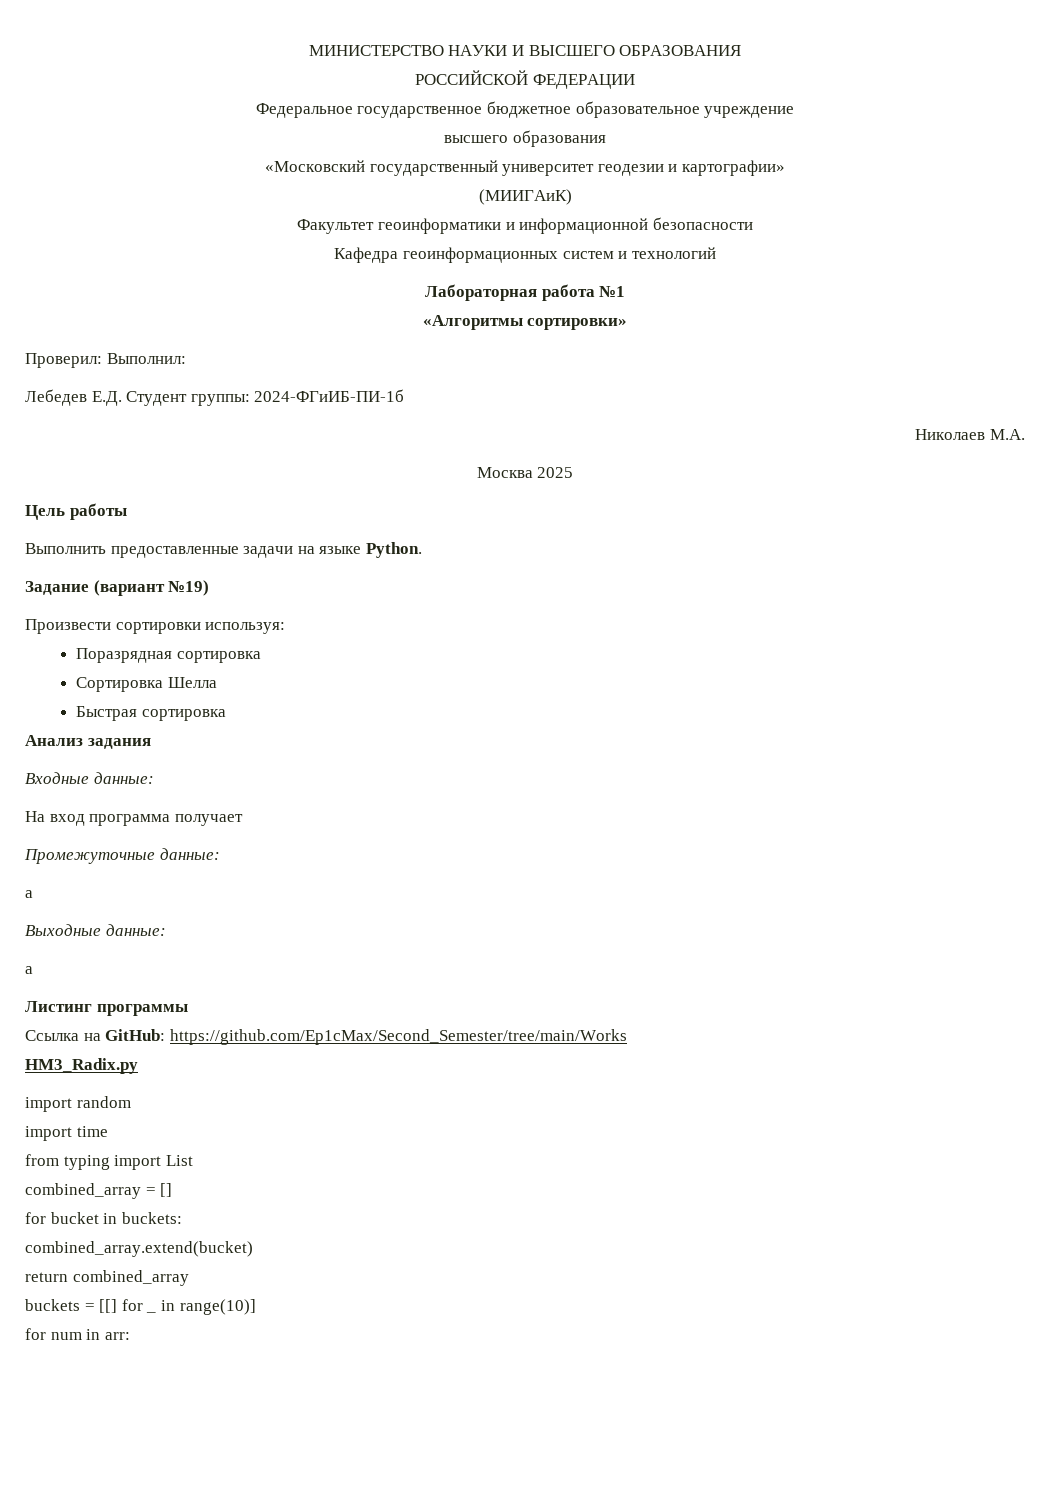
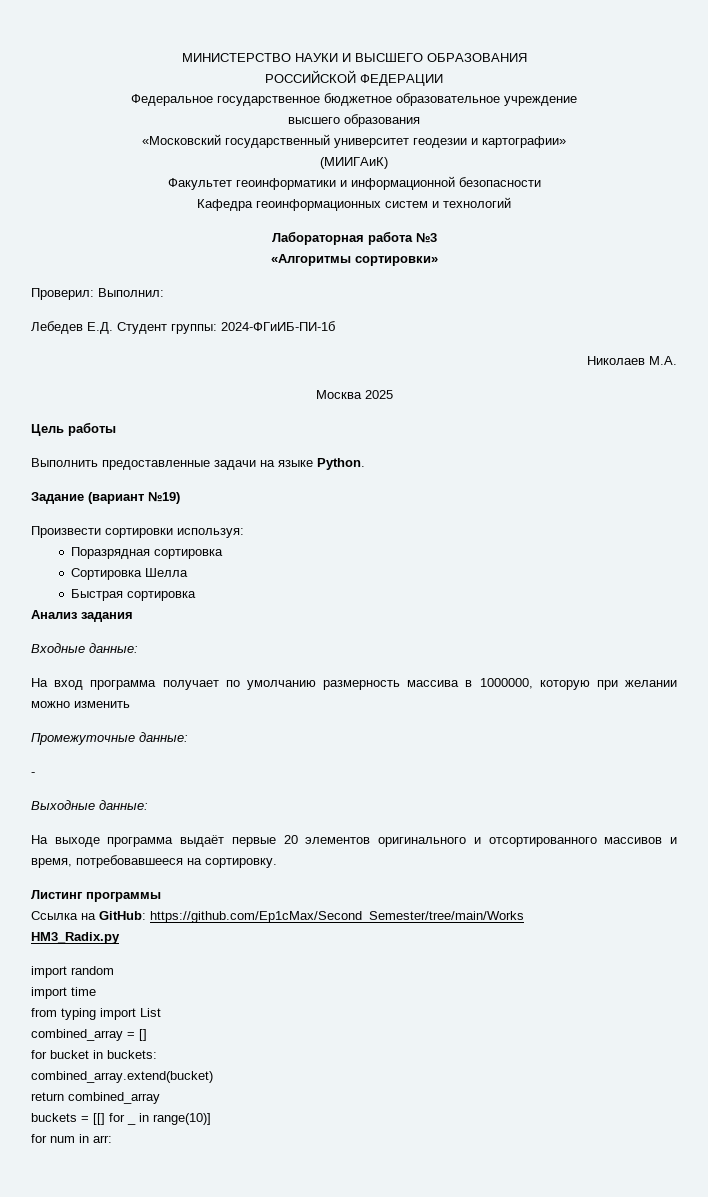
[599,286,626,297] №1 -> [415,233,437,243] №3
(243, 820) none -> [225,678,677,690] [31,701,130,708] по умолчанию размерность массива в 1000000, которую при желании можно изменить
[25,890,33,898] а -> [31,772,35,776] -
[25,966,33,974] а -> [31,835,678,847] [31,855,277,868] На выходе программа выдаёт первые 20 элементов оригинального и отсортированного массивов и время, потребовавшееся на сортировку.

